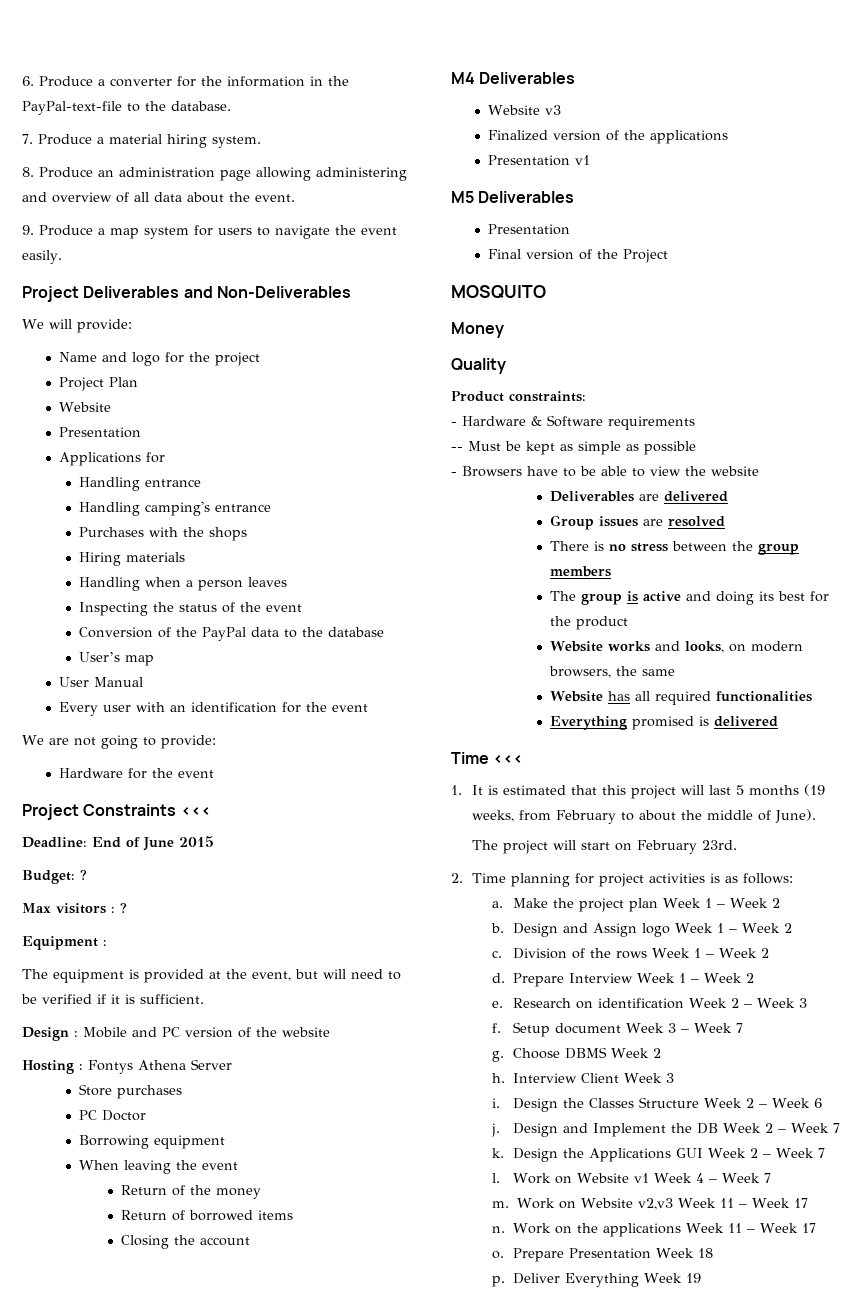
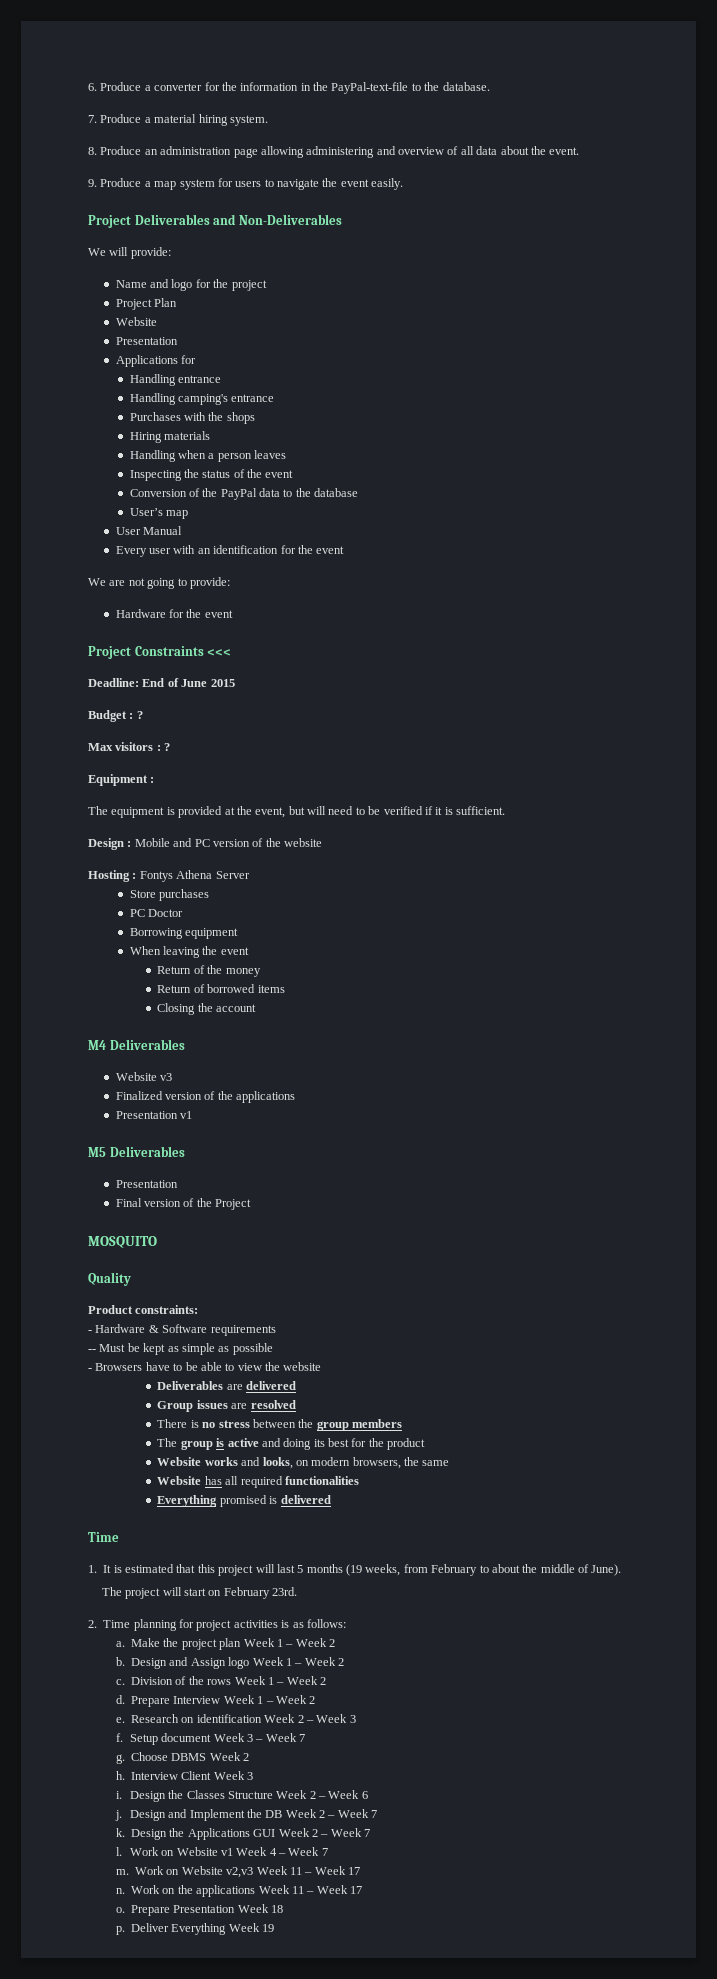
[22,870,75,884] Budget: -> [88,710,134,722] Budget :
[451,322,504,338] // Money -> (157, 1242) none
[493,755,524,764] <<< -> (119, 1537) none

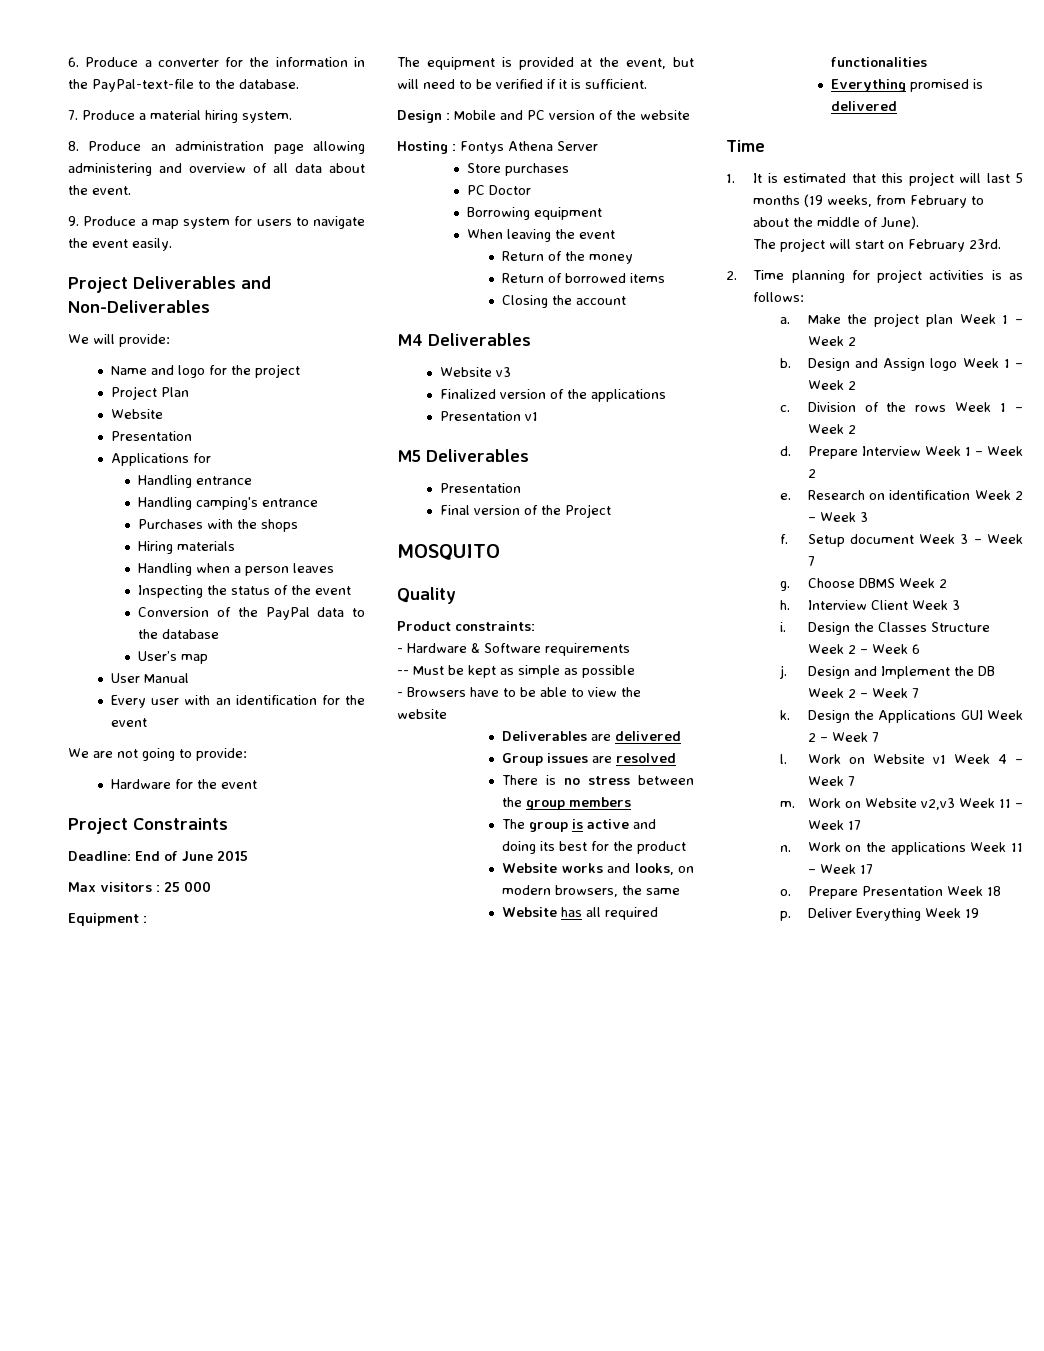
[207,649,232,656] <<< -> (228, 824) none
[88,710,143,722] // Budget : ? -> (248, 855) none
[164,743,171,751] ? -> [164,881,211,892] 25 000

